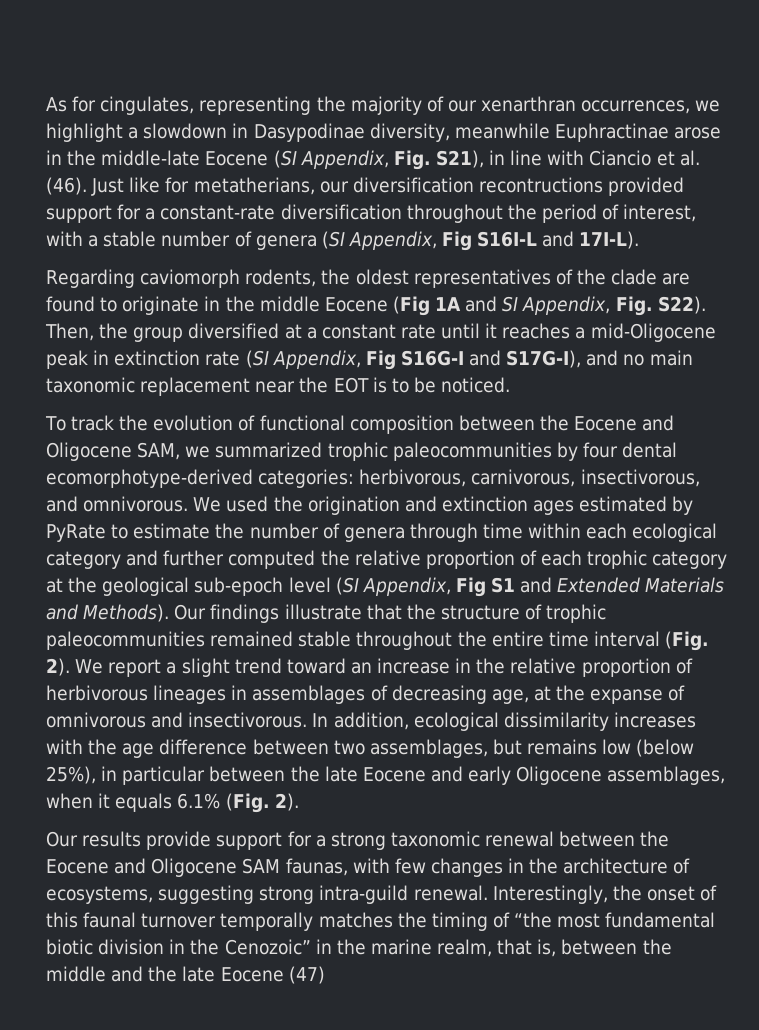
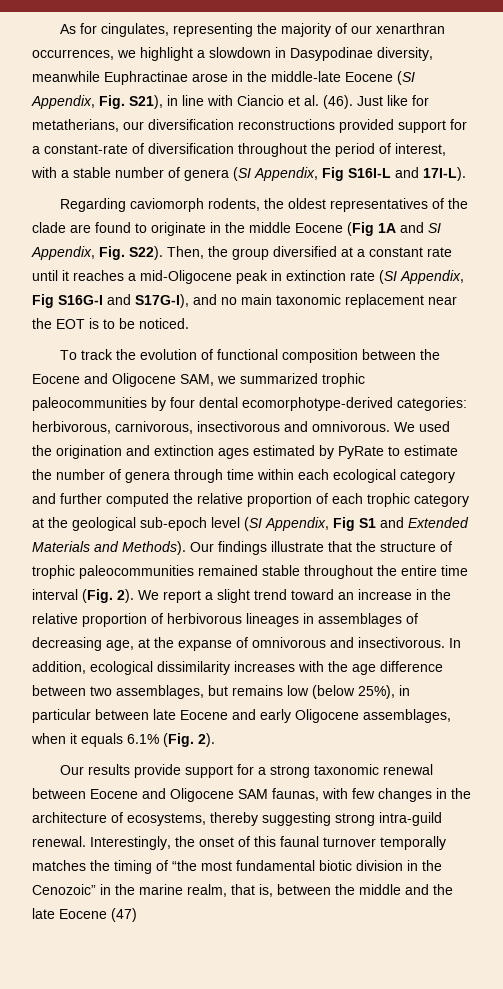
[478,177,603,193] recontructions -> [238,119,335,130] reconstructions
(276, 212) none -> [132,143,144,154] of
[580,469,700,487] insectivorous, -> [197,421,280,432] insectivorous
[290,766,320,782] the -> (149, 714) none
[640,831,670,847] the -> (86, 793) none
(153, 895) none -> [210,812,258,826] thereby

